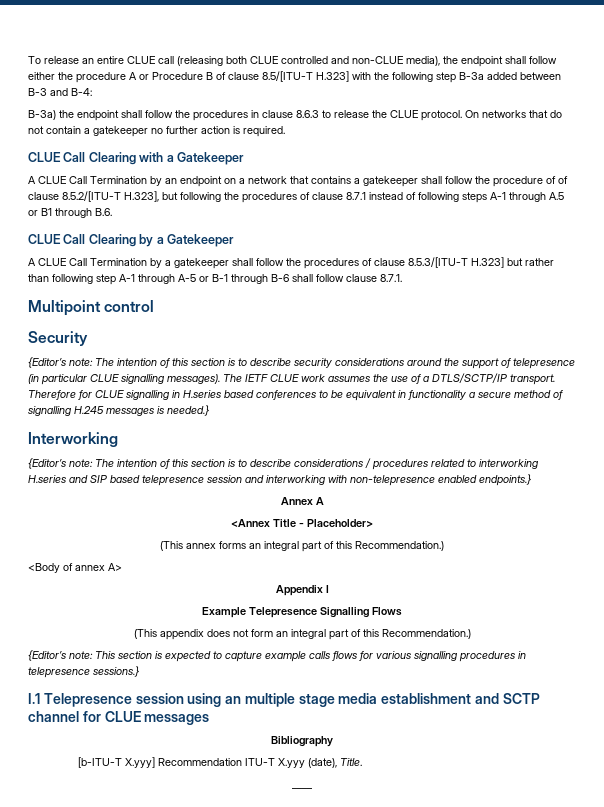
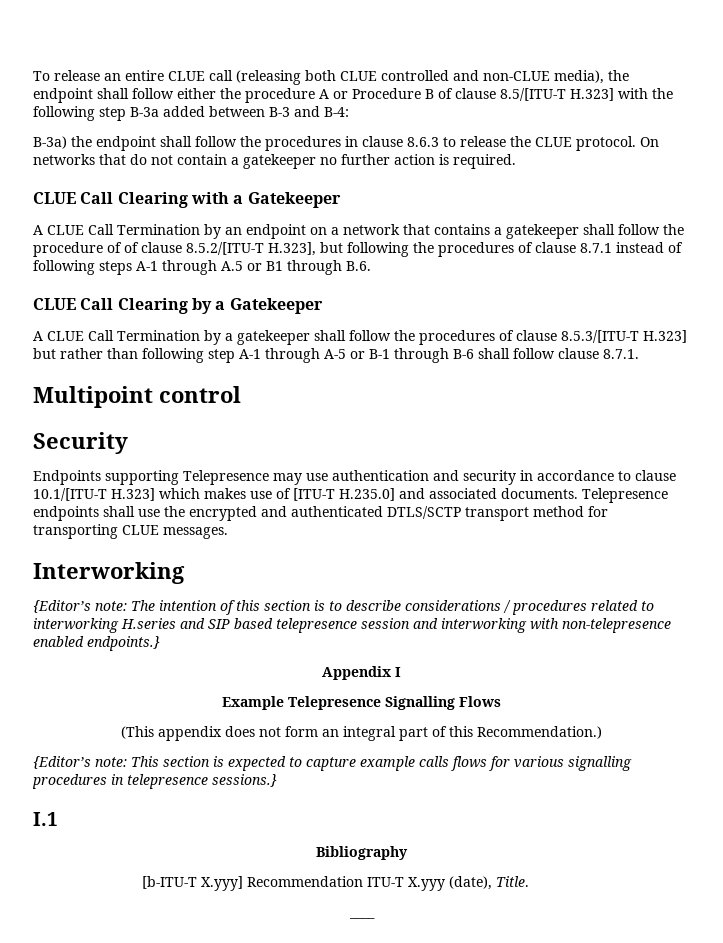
[28,357,575,369] [28,373,555,385] [28,390,563,401] [28,405,209,416] {Editor’s note: The intention of this section is to describe security considerations around the support of telepresence (in particular CLUE signalling messages). The IETF CLUE work assumes the use of a DTLS/SCTP/IP transport. Therefore for CLUE signalling in H.series based conferences to be equivalent in functionality a secure method of signalling H.245 messages is needed.} -> [33,470,676,485] [33,488,668,503] [33,506,608,521] [33,524,228,539] Endpoints supporting Telepresence may use authentication and security in accordance to clause 10.1/[ITU-T H.323] which makes use of [ITU-T H.235.0] and associated documents. Telepresence endpoints shall use the encrypted and authenticated DTLS/SCTP transport method for transporting CLUE messages.
[280,497,324,505] [231,519,373,527] [160,541,444,552] [28,563,122,573] // Annex A // <Annex Title - Placeholder> // (This annex forms an integral part of this Recommendation.) // <Body of annex A> -> (160, 643) none
[43,693,540,707] [28,711,210,725] Telepresence session using an multiple stage media establishment and SCTP channel for CLUE messages -> (58, 819) none

